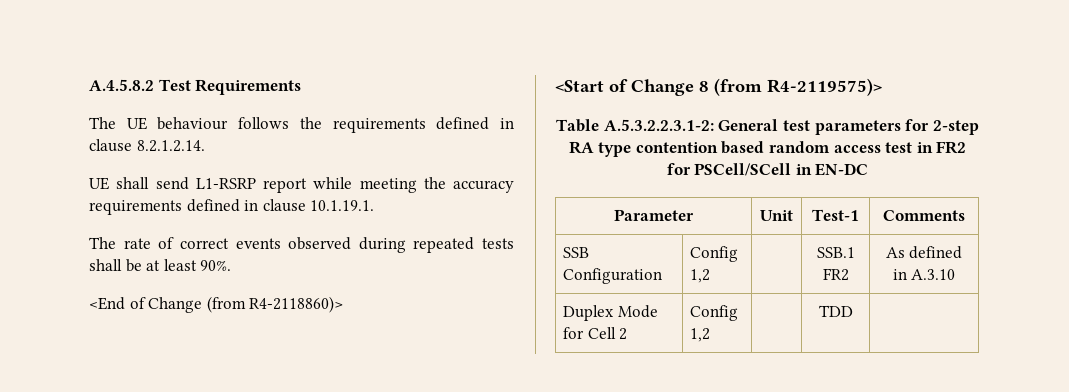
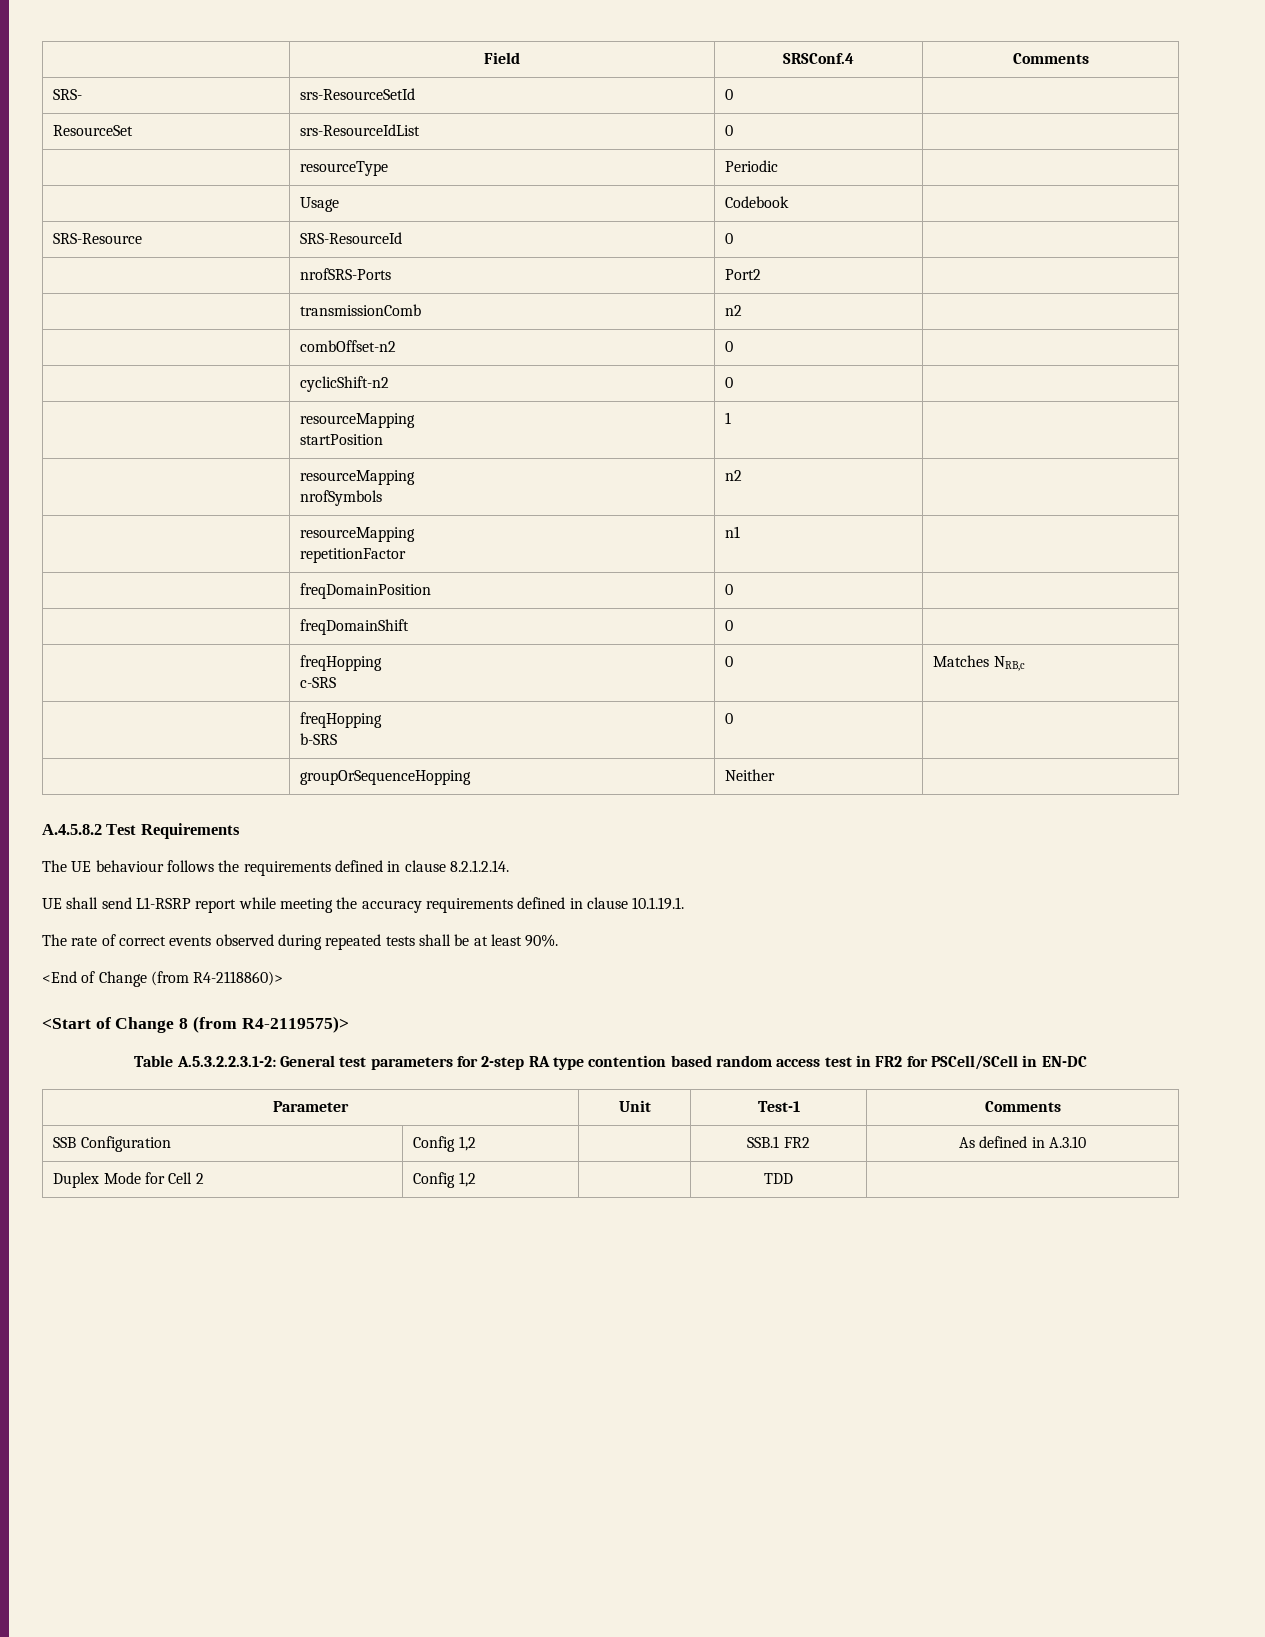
(89, 85) none -> [484,52,520,64] [783,53,854,64] [1012,53,1089,64] [53,89,83,100] [300,88,416,100] [725,89,734,100] [53,125,134,136] [300,124,421,136] [725,125,734,136] [300,161,389,176] [725,160,779,172] [300,197,340,212] [725,196,790,208] [53,233,143,244] [300,232,403,244] [725,233,734,244] [300,268,392,280] [725,269,762,280] [300,304,422,316] [725,305,743,316] [300,340,397,352] [725,341,734,352] [300,376,390,392] [725,377,734,388] [300,413,416,428] [300,434,384,445] [725,412,732,424] [300,470,416,485] [300,490,383,506] [725,470,743,481] [300,527,416,542] [300,548,407,563] [725,526,741,538] [300,583,432,599] [725,584,734,595] [300,619,410,635] [725,620,734,631] [300,655,383,671] [300,677,337,688] [725,656,734,667] [933,655,1025,671] [300,712,383,728] [300,733,338,745] [725,713,734,724] [300,770,472,785] [725,769,776,781] | Field | SRSConf.4 | Comments // SRS- | srs-ResourceSetId | 0 | // ResourceSet | srs-ResourceIdList | 0 | // | resourceType | Periodic | // | Usage | Codebook | // SRS-Resource | SRS-ResourceId | 0 | // | nrofSRS-Ports | Port2 | // | transmissionComb | n2 | // | combOffset-n2 | 0 | // | cyclicShift-n2 | 0 | // | resourceMapping // startPosition | 1 | // | resourceMapping // nrofSymbols | n2 | // | resourceMapping // repetitionFactor | n1 | // | freqDomainPosition | 0 | // | freqDomainShift | 0 | // | freqHopping // c-SRS | 0 | Matches NRB,c // | freqHopping // b-SRS | 0 | // | groupOrSequenceHopping | Neither | //

